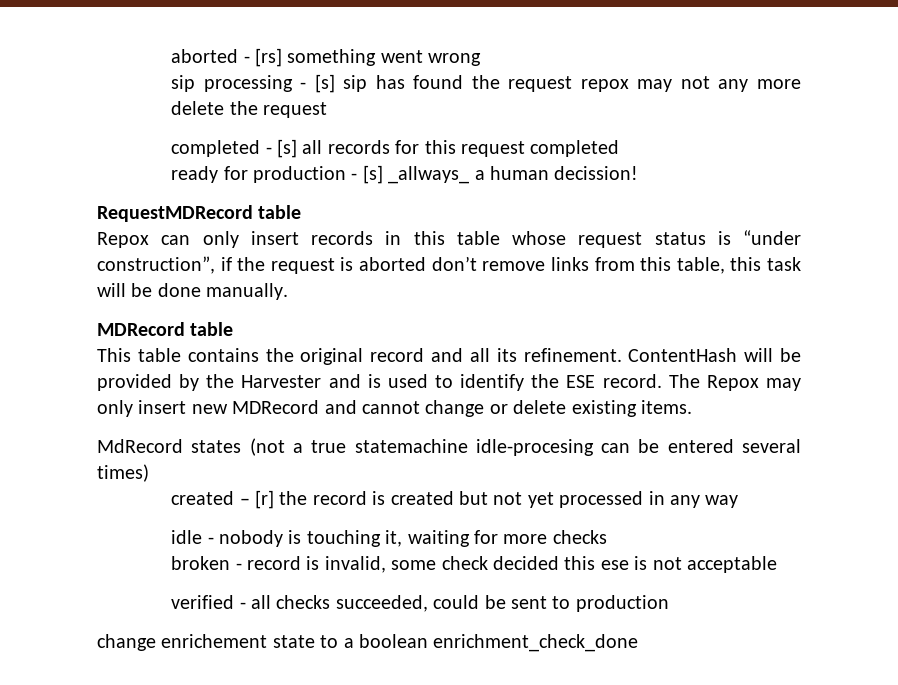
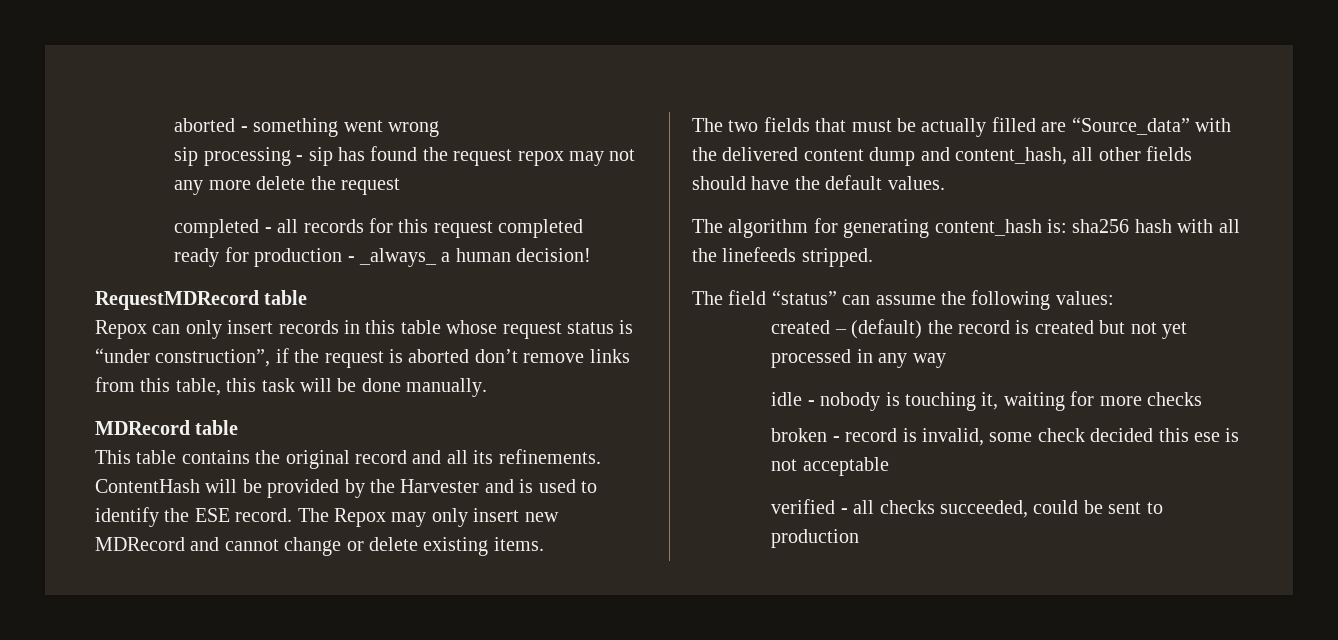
[254,48,282,67] [rs] -> (248, 129) none
[314,74,335,93] [s] -> (304, 158) none
[276,139,297,158] [s] -> (272, 230) none
[362,165,470,184] [s] _allways_ -> [359,248,438,267] _always_
[554,166,639,180] decission! -> [516,248,592,262] decision!
[523,348,622,362] refinement. -> [498,449,601,464] refinements.
[97,438,801,456] [97,464,149,482] MdRecord states (not a true statemachine idle-procesing can be entered several times) -> [692,117,1231,137] [692,146,1193,166] [692,175,945,190] [692,218,1240,238] [692,247,873,267] [692,290,1114,310] The two fields that must be actually filled are “Source_data” with the delivered content dump and content_hash, all other fields should have the default values. // The algorithm for generating content_hash is: sha256 hash with all the linefeeds stripped. // The field “status” can assume the following values:
[254,490,274,509] [r] -> [851,319,923,339] (default)
[97,634,639,652] // change enrichement state to a boolean enrichment_check_done -> (860, 538) none

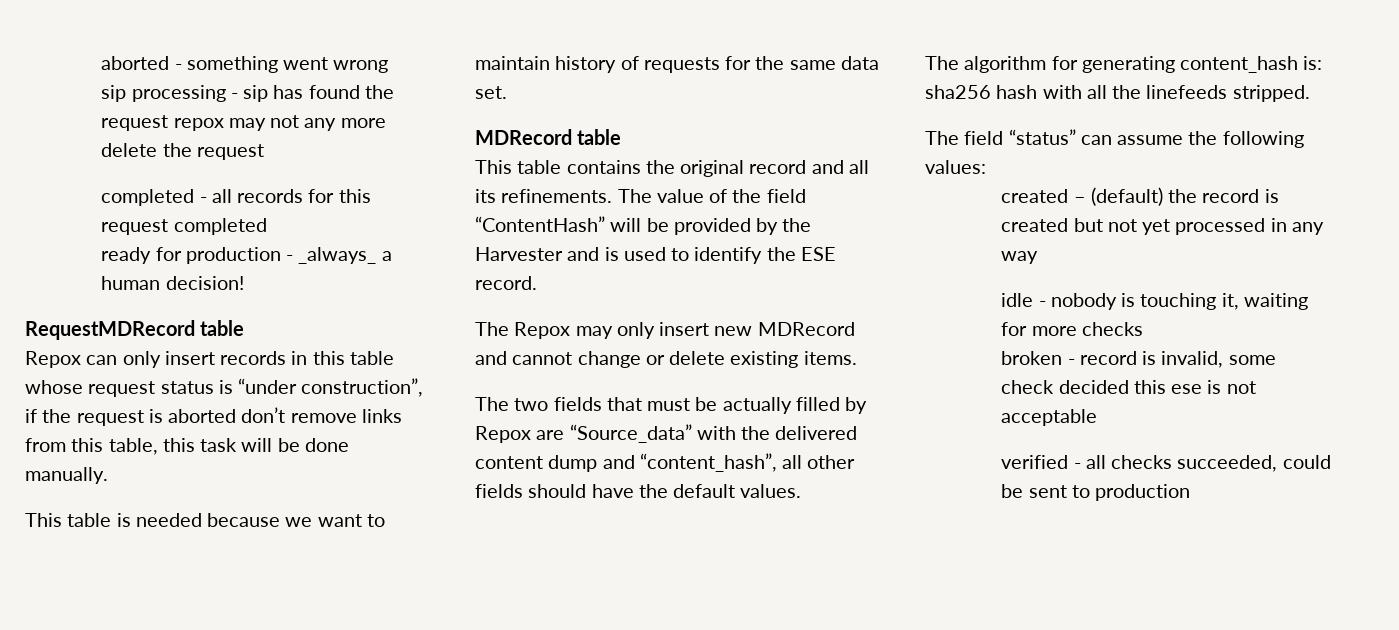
(488, 387) none -> [25,513,385,527] [475,56,879,73] [475,86,507,99] // This table is needed because we want to maintain history of requests for the same data set.
[95,479,200,493] ContentHash -> [617,189,806,203] [475,216,605,232] The value of the field “ContentHash”
(293, 515) none -> (537, 283) //
(1036, 124) none -> [845,397,868,414] [475,426,531,443] by Repox
[955,147,1067,165] content_hash, -> [639,453,777,472] “content_hash”,

